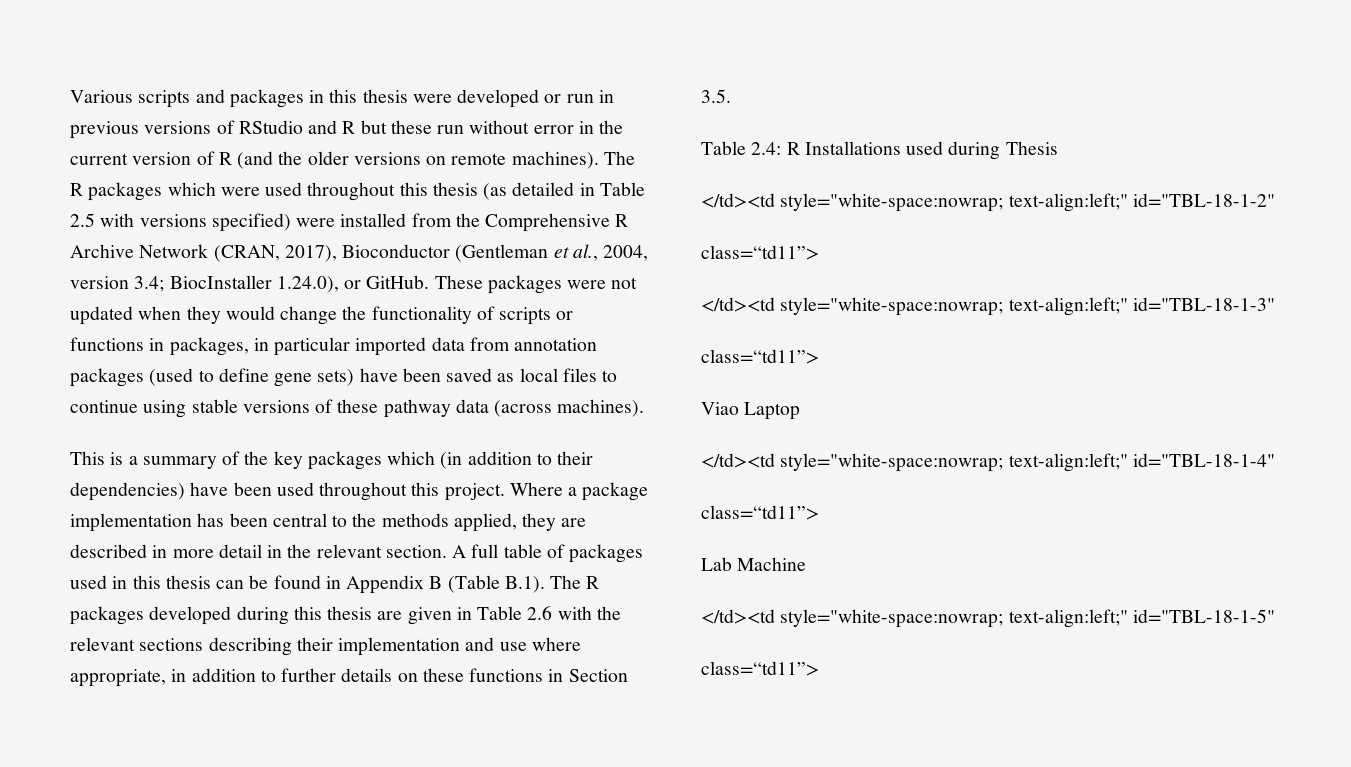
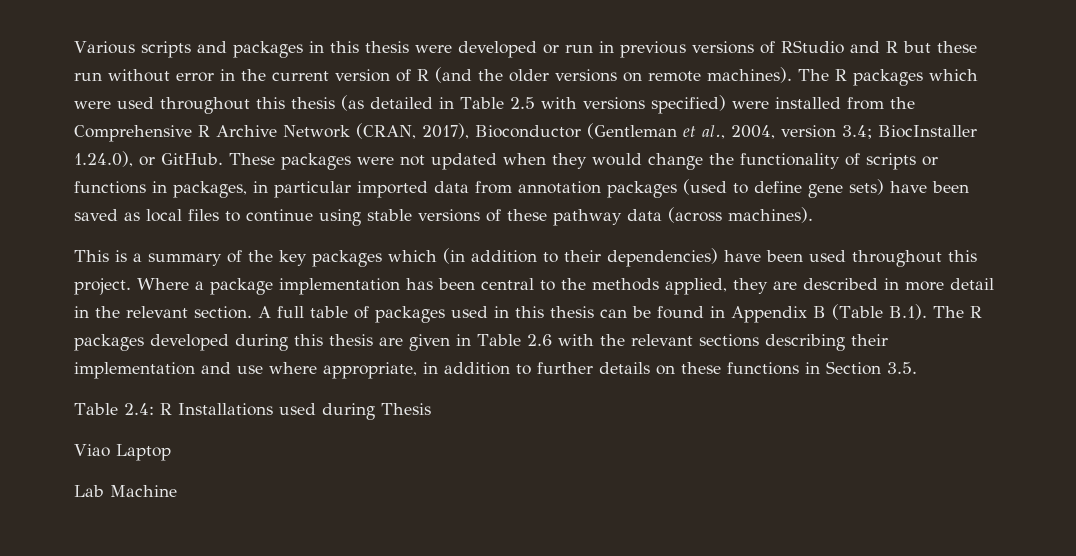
[701,193,1275,212] [701,245,819,260] [701,297,1275,316] [701,349,819,364] [701,402,801,420] [701,453,1275,472] [701,505,819,520] [701,557,807,571] [701,609,1275,628] [701,661,819,676] </td><td style="white-space:nowrap; text-align:left;" id="TBL-18-1-2" // class=“td11”> // </td><td style="white-space:nowrap; text-align:left;" id="TBL-18-1-3" // class=“td11”> // Viao Laptop // </td><td style="white-space:nowrap; text-align:left;" id="TBL-18-1-4" // class=“td11”> // Lab Machine // </td><td style="white-space:nowrap; text-align:left;" id="TBL-18-1-5" // class=“td11”> -> [74,444,171,461] [74,485,177,497] Viao Laptop // Lab Machine

